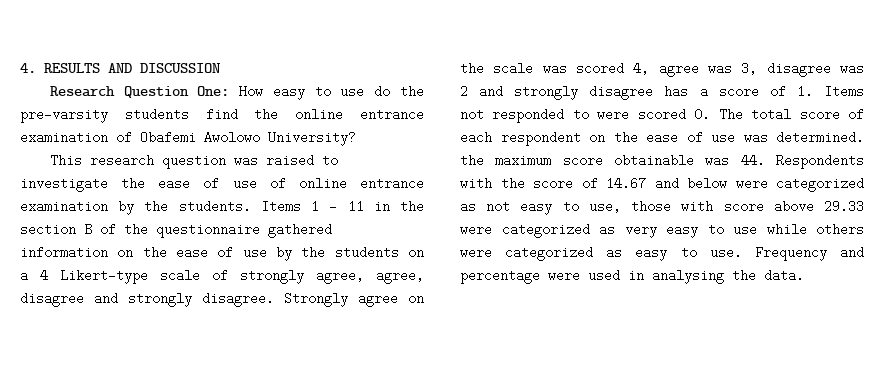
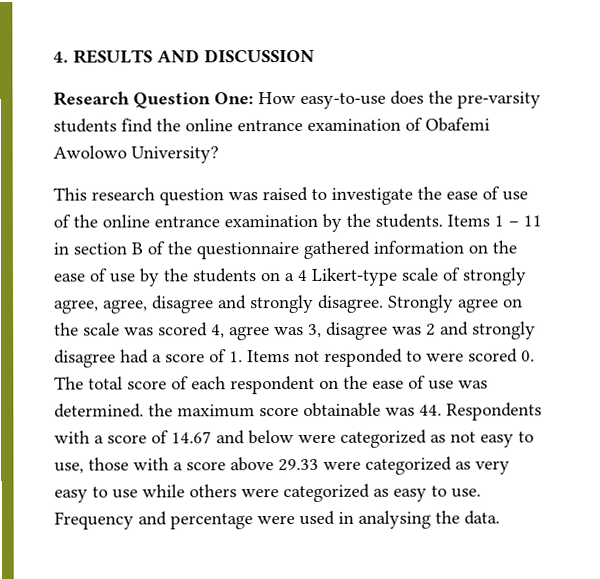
[272,85,391,100] easy to use do -> [300,90,424,109] easy-to-use does
(286, 183) none -> [73,214,98,228] the
[400,200,425,213] the -> (69, 248) none
[664,85,689,98] has -> [120,349,149,364] had
[500,177,525,190] the -> [94,435,104,444] a
(714, 206) none -> [173,462,183,471] a

